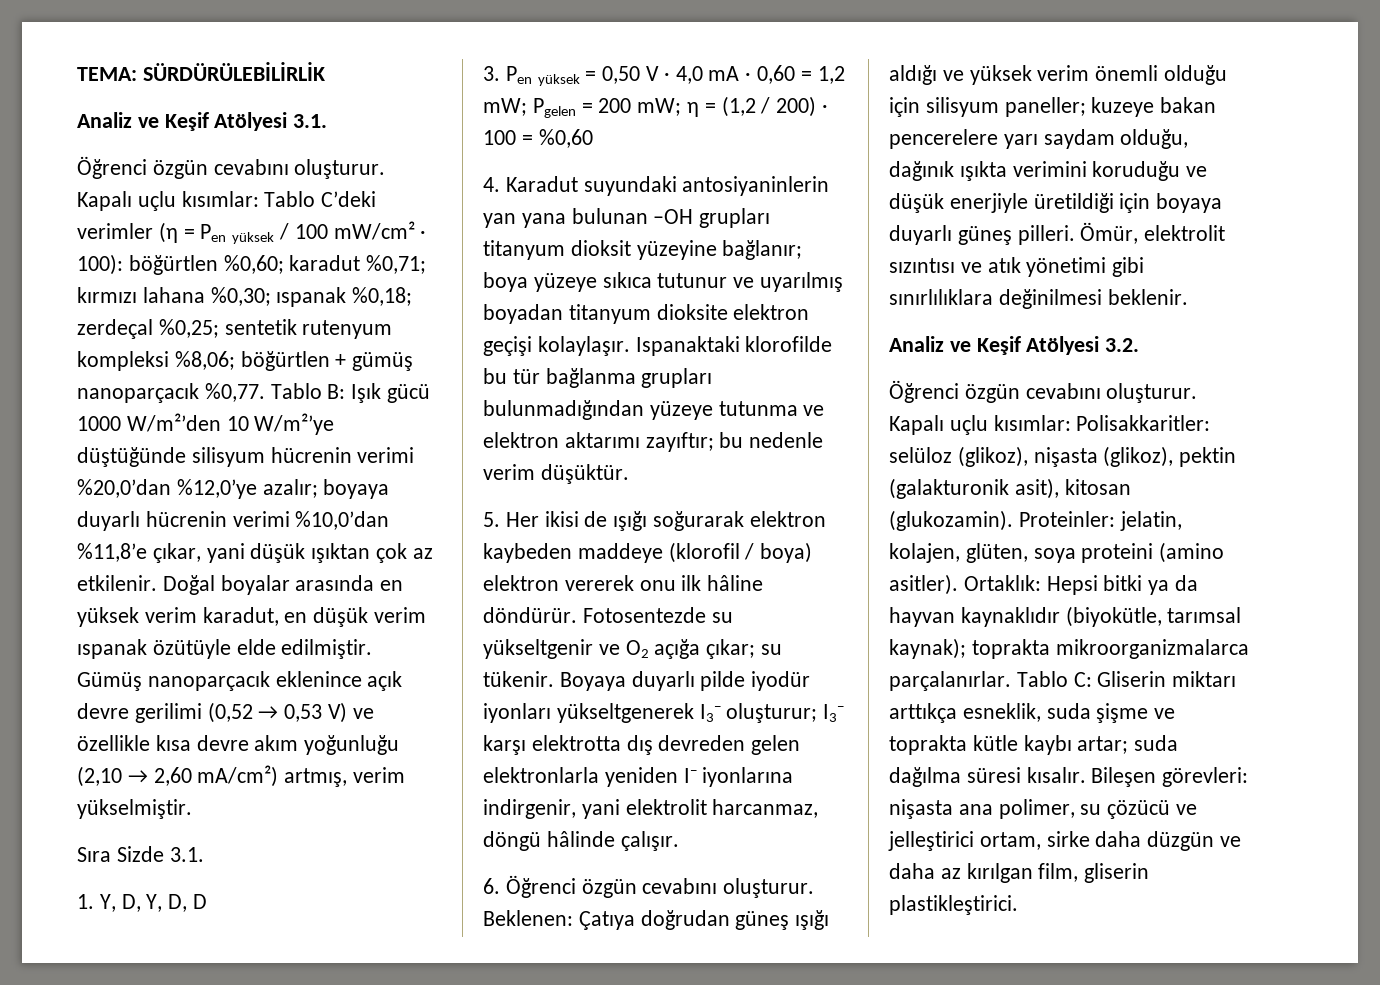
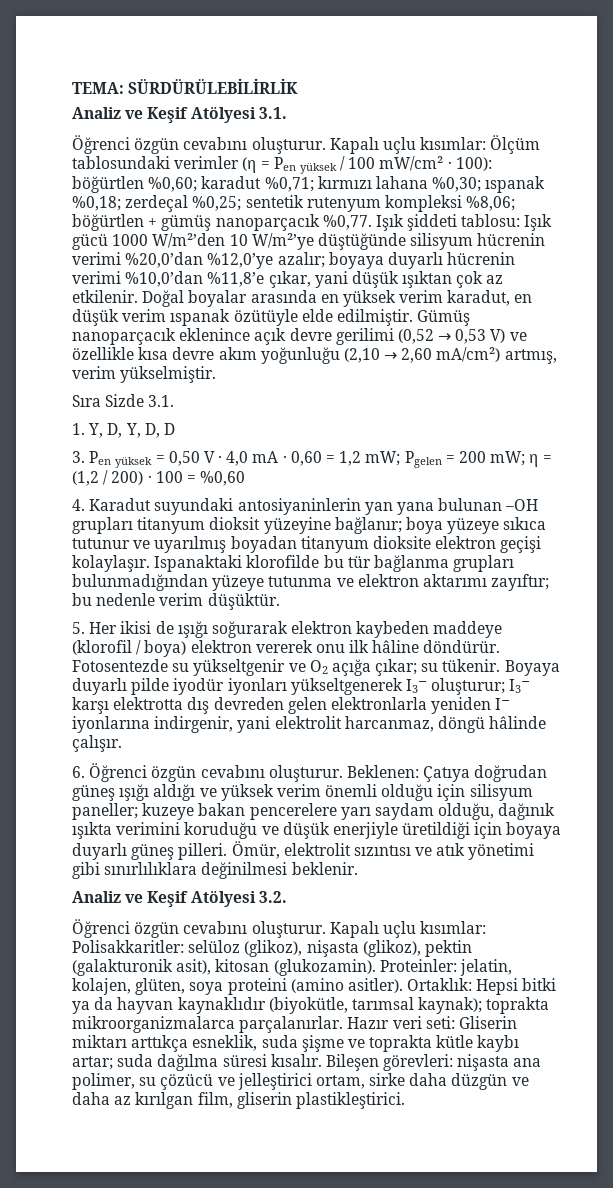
[264,191,377,207] Tablo C’deki -> [490,135,541,154] [72,156,170,169] Ölçüm tablosundaki
[270,383,346,399] Tablo B: -> [375,214,521,231] Işık şiddeti tablosu:
[1016,671,1092,687] Tablo C: -> [347,1016,455,1029] Hazır veri seti:

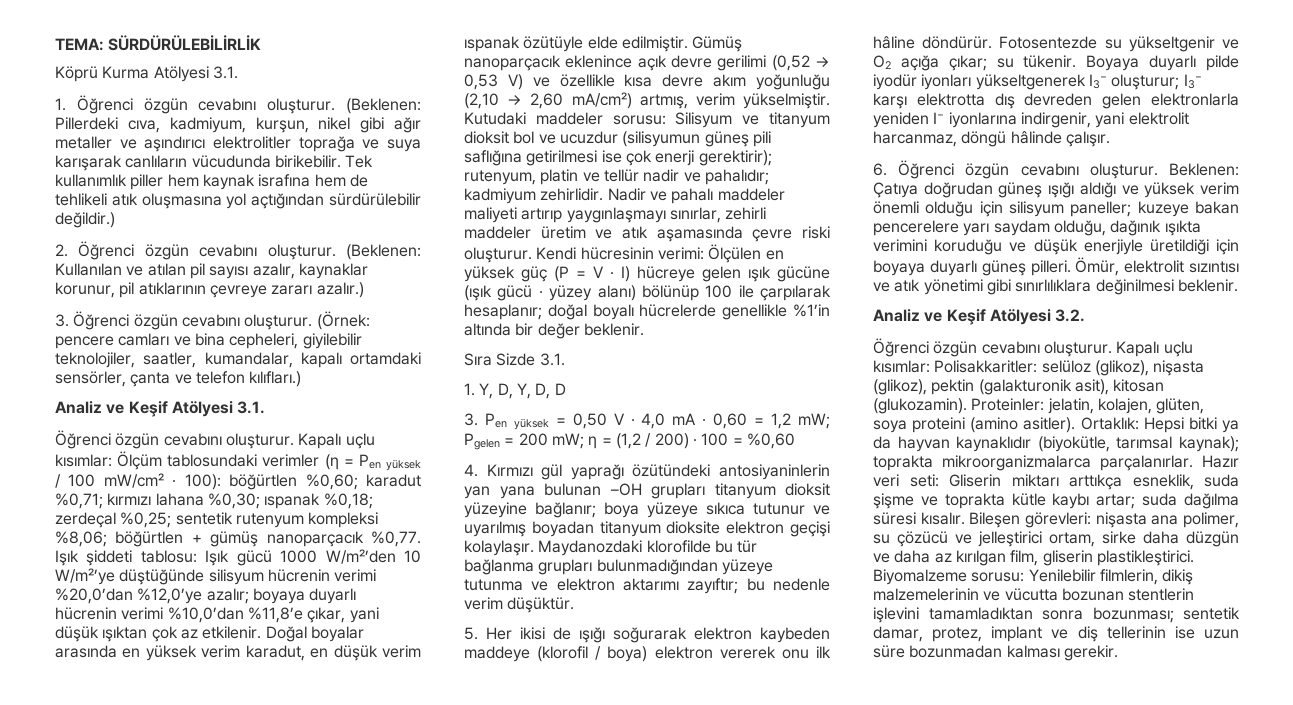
(299, 86) none -> [55,66,238,82] [55,95,422,114] [55,117,421,133] [55,136,422,152] [55,155,374,171] [55,174,368,190] [55,193,422,209] [55,212,115,228] [55,241,422,260] [55,263,368,279] [55,282,364,298] [55,311,370,330] [55,333,362,349] [55,352,421,368] [55,371,302,387] // Köprü Kurma Atölyesi 3.1. // 1. Öğrenci özgün cevabını oluşturur. (Beklenen: Pillerdeki cıva, kadmiyum, kurşun, nikel gibi ağır metaller ve aşındırıcı elektrolitler toprağa ve suya karışarak canlıların vücudunda birikebilir. Tek kullanımlık piller hem kaynak israfına hem de tehlikeli atık oluşmasına yol açtığından sürdürülebilir değildir.) // 2. Öğrenci özgün cevabını oluşturur. (Beklenen: Kullanılan ve atılan pil sayısı azalır, kaynaklar korunur, pil atıklarının çevreye zararı azalır.) // 3. Öğrenci özgün cevabını oluşturur. (Örnek: pencere camları ve bina cepheleri, giyilebilir teknolojiler, saatler, kumandalar, kapalı ortamdaki sensörler, çanta ve telefon kılıfları.)
(217, 374) none -> [464,112,830,128] [464,131,771,147] [464,150,772,166] [464,169,769,185] [464,188,785,204] [464,207,767,223] [464,226,830,242] [464,244,784,263] [464,266,830,282] [464,285,831,301] [464,304,830,320] [464,323,644,339] Kutudaki maddeler sorusu: Silisyum ve titanyum dioksit bol ve ucuzdur (silisyumun güneş pili saflığına getirilmesi ise çok enerji gerektirir); rutenyum, platin ve tellür nadir ve pahalıdır; kadmiyum zehirlidir. Nadir ve pahalı maddeler maliyeti artırıp yaygınlaşmayı sınırlar, zehirli maddeler üretim ve atık aşamasında çevre riski oluşturur. Kendi hücresinin verimi: Ölçülen en yüksek güç (P = V · I) hücreye gelen ışık gücüne (ışık gücü · yüzey alanı) bölünüp 100 ile çarpılarak hesaplanır; doğal boyalı hücrelerde genellikle %1’in altında bir değer beklenir.
[89,498,234,515] Karadut suyundaki -> [486,464,711,480] Kırmızı gül yaprağı özütündeki
[154,555,243,572] Ispanaktaki -> [538,540,643,556] Maydanozdaki
(405, 1100) none -> [873,569,1194,585] [873,588,1195,601] [873,607,1240,623] [873,626,1239,642] [873,645,1118,661] Biyomalzeme sorusu: Yenilebilir filmlerin, dikiş malzemelerinin ve vücutta bozunan stentlerin işlevini tamamladıktan sonra bozunması; sentetik damar, protez, implant ve diş tellerinin ise uzun süre bozunmadan kalması gerekir.

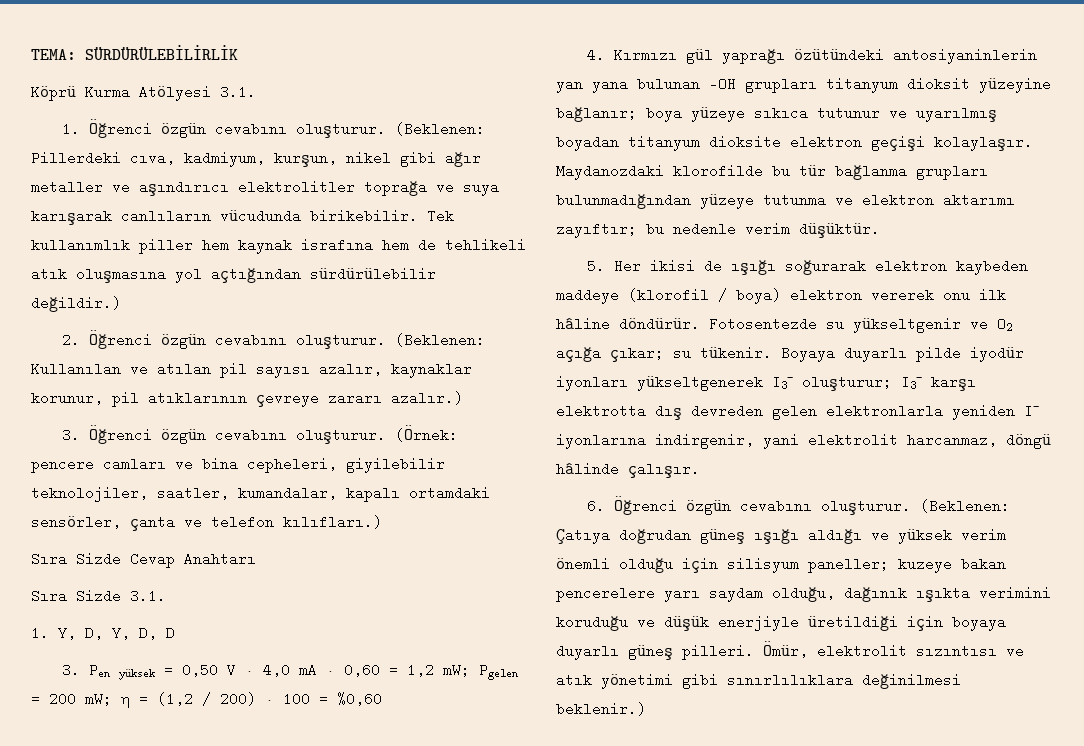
[55,401,266,417] [55,430,375,449] [55,451,422,471] [55,473,421,490] [55,493,373,509] [55,512,379,528] [55,531,422,547] [55,549,421,566] [55,568,377,585] [55,588,357,604] [55,607,379,623] [55,626,364,642] [55,645,421,661] [464,36,743,52] [464,55,830,71] [464,74,830,90] [464,92,830,109] [464,112,830,128] [464,131,771,147] [464,150,772,166] [464,169,769,185] [464,188,785,204] [464,207,767,223] [464,226,830,242] [464,244,784,263] [464,266,830,282] [464,285,831,301] [464,304,830,320] [464,323,644,339] Analiz ve Keşif Atölyesi 3.1. // Öğrenci özgün cevabını oluşturur. Kapalı uçlu kısımlar: Ölçüm tablosundaki verimler (η = Pen yüksek / 100 mW/cm² · 100): böğürtlen %0,60; karadut %0,71; kırmızı lahana %0,30; ıspanak %0,18; zerdeçal %0,25; sentetik rutenyum kompleksi %8,06; böğürtlen + gümüş nanoparçacık %0,77. Işık şiddeti tablosu: Işık gücü 1000 W/m²’den 10 W/m²’ye düştüğünde silisyum hücrenin verimi %20,0’dan %12,0’ye azalır; boyaya duyarlı hücrenin verimi %10,0’dan %11,8’e çıkar, yani düşük ışıktan çok az etkilenir. Doğal boyalar arasında en yüksek verim karadut, en düşük verim ıspanak özütüyle elde edilmiştir. Gümüş nanoparçacık eklenince açık devre gerilimi (0,52 → 0,53 V) ve özellikle kısa devre akım yoğunluğu (2,10 → 2,60 mA/cm²) artmış, verim yükselmiştir. Kutudaki maddeler sorusu: Silisyum ve titanyum dioksit bol ve ucuzdur (silisyumun güneş pili saflığına getirilmesi ise çok enerji gerektirir); rutenyum, platin ve tellür nadir ve pahalıdır; kadmiyum zehirlidir. Nadir ve pahalı maddeler maliyeti artırıp yaygınlaşmayı sınırlar, zehirli maddeler üretim ve atık aşamasında çevre riski oluşturur. Kendi hücresinin verimi: Ölçülen en yüksek güç (P = V · I) hücreye gelen ışık gücüne (ışık gücü · yüzey alanı) bölünüp 100 ile çarpılarak hesaplanır; doğal boyalı hücrelerde genellikle %1’in altında bir değer beklenir. -> [31,552,256,568] Sıra Sizde Cevap Anahtarı
[1169,163,1239,176] Beklenen: -> [920,499,1011,513] (Beklenen:
[1177,279,1238,292] [873,309,1086,325] [873,338,1193,357] [873,360,1205,376] [873,379,1165,395] [873,398,1205,414] [873,417,1239,433] [873,436,1239,452] [873,455,1239,471] [873,474,1239,490] [873,493,1239,509] [873,512,1239,528] [873,531,1239,547] [873,550,1194,566] [873,569,1194,585] [873,588,1195,601] [873,607,1240,623] [873,626,1239,642] [873,645,1118,661] beklenir. // Analiz ve Keşif Atölyesi 3.2. // Öğrenci özgün cevabını oluşturur. Kapalı uçlu kısımlar: Polisakkaritler: selüloz (glikoz), nişasta (glikoz), pektin (galakturonik asit), kitosan (glukozamin). Proteinler: jelatin, kolajen, glüten, soya proteini (amino asitler). Ortaklık: Hepsi bitki ya da hayvan kaynaklıdır (biyokütle, tarımsal kaynak); toprakta mikroorganizmalarca parçalanırlar. Hazır veri seti: Gliserin miktarı arttıkça esneklik, suda şişme ve toprakta kütle kaybı artar; suda dağılma süresi kısalır. Bileşen görevleri: nişasta ana polimer, su çözücü ve jelleştirici ortam, sirke daha düzgün ve daha az kırılgan film, gliserin plastikleştirici. Biyomalzeme sorusu: Yenilebilir filmlerin, dikiş malzemelerinin ve vücutta bozunan stentlerin işlevini tamamladıktan sonra bozunması; sentetik damar, protez, implant ve diş tellerinin ise uzun süre bozunmadan kalması gerekir. -> [556,702,646,716] beklenir.)

